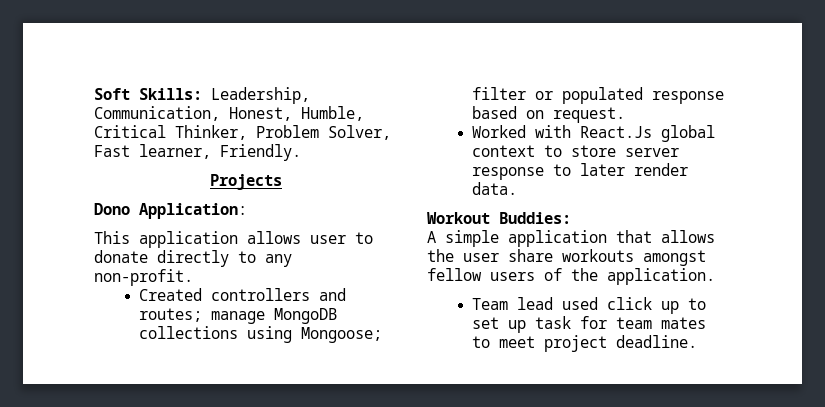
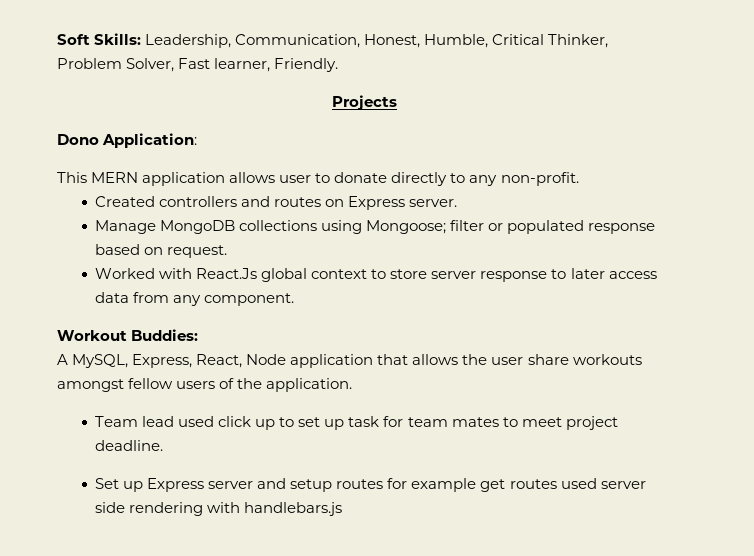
(130, 237) none -> [91,172,139,183] MERN
[139,308,266,324] routes; manage -> [274,196,458,210] [95,220,157,234] routes on Express server. // Manage
[634,163,689,176] [472,182,518,195] render data. -> [608,271,657,279] [95,292,295,306] access data from any component.
[445,230,499,247] simple -> [72,354,287,368] MySQL, Express, React, Node
(698, 341) none -> [95,478,646,492] [95,502,343,516] // Set up Express server and setup routes for example get routes used server side rendering with handlebars.js

